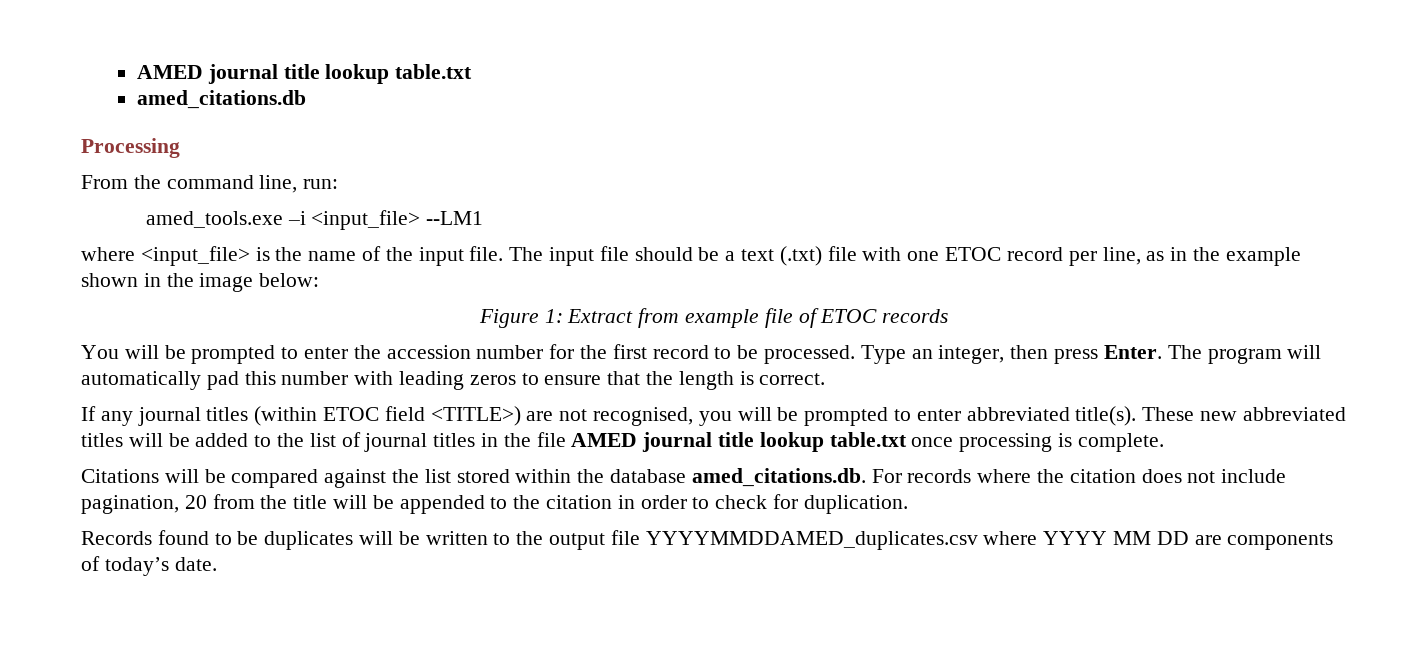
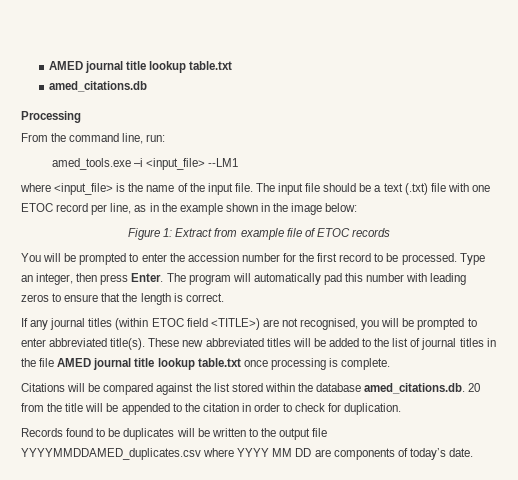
[871,469,1287,483] [81,495,179,514] For records where the citation does not include pagination, -> (466, 388) none

